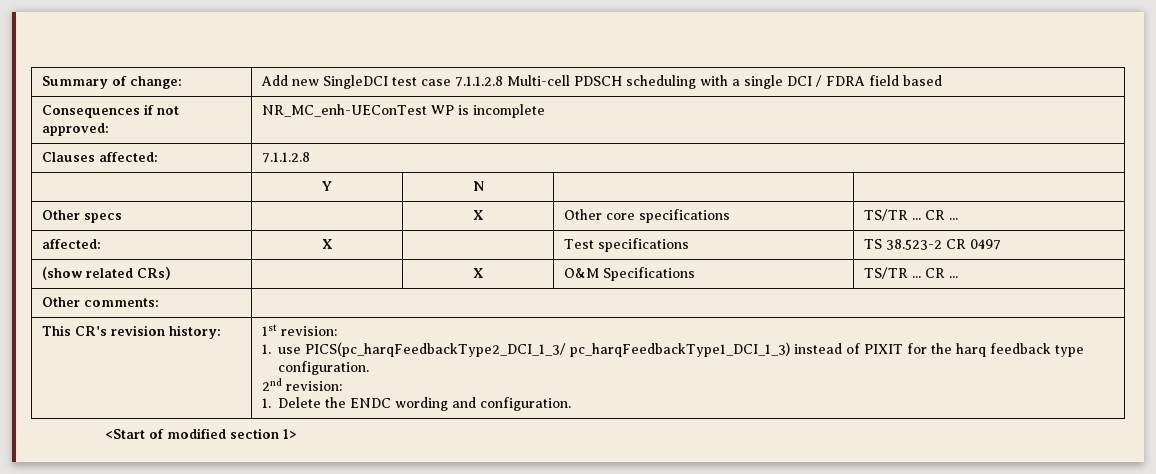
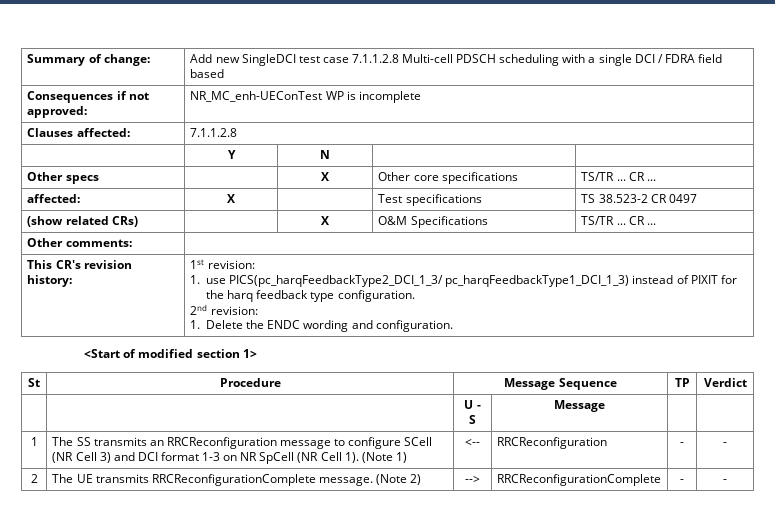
(297, 434) none -> [28,378,40,387] [219,378,281,387] [504,378,617,390] [674,378,690,387] [703,378,747,387] [464,400,481,409] [469,415,476,424] [554,400,605,412] [30,437,38,446] [52,437,433,449] [52,452,407,464] [465,439,480,446] [497,437,608,449] [680,442,684,446] [723,442,727,446] [30,474,38,483] [52,474,422,486] [465,476,480,483] [497,474,662,486] [680,479,684,483] [723,479,727,483] // St | Procedure | Message Sequence | TP | Verdict // | | U - S | Message | | // 1 | The SS transmits an RRCReconfiguration message to configure SCell (NR Cell 3) and DCI format 1-3 on NR SpCell (NR Cell 1). (Note 1) | <-- | RRCReconfiguration | - | - // 2 | The UE transmits RRCReconfigurationComplete message. (Note 2) | --> | RRCReconfigurationComplete | - | -

